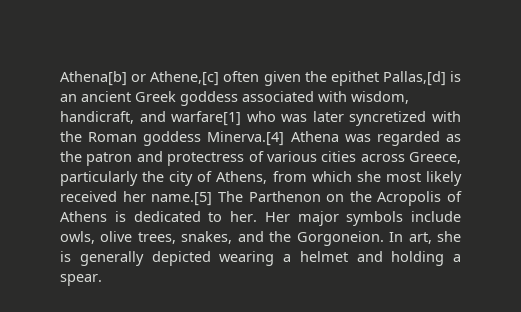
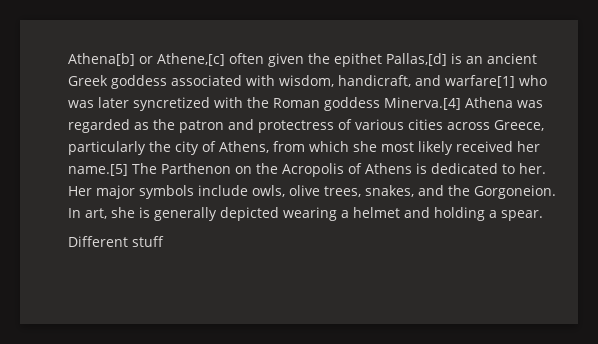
(102, 280) none -> [68,236,164,247] // Different stuff

